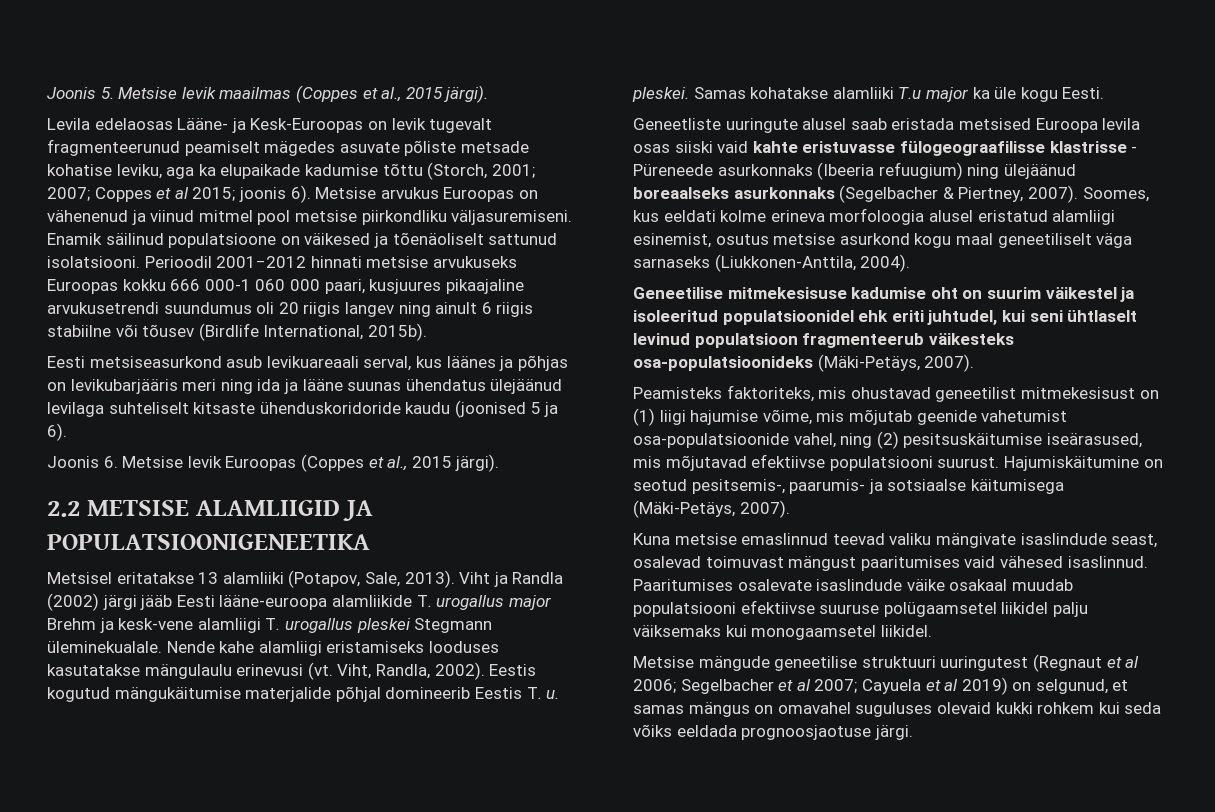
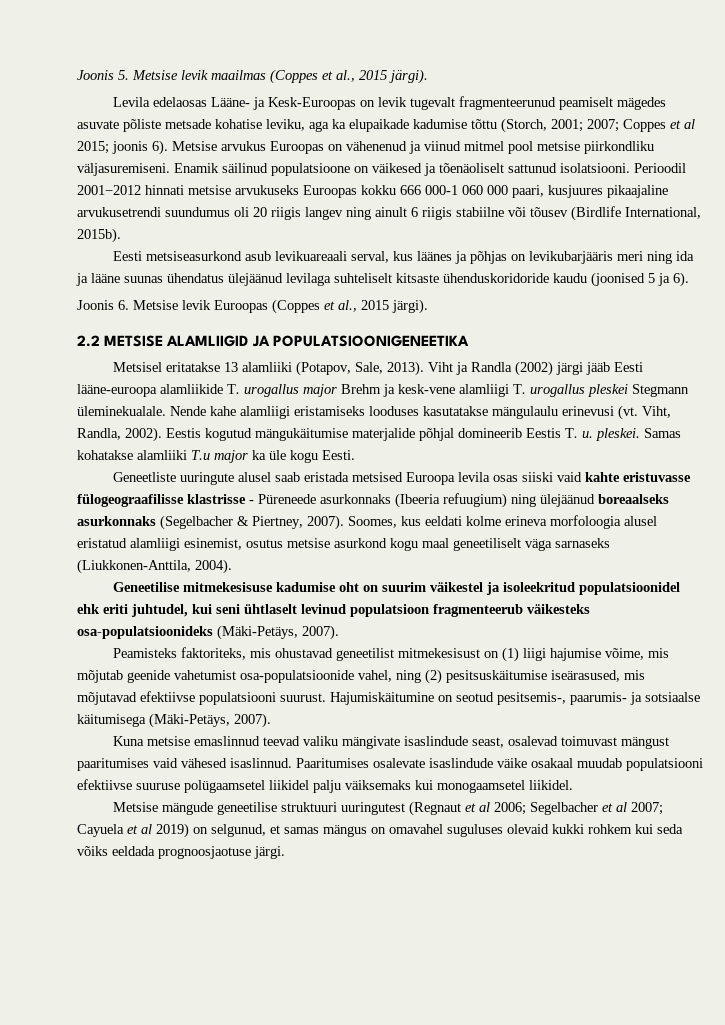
[633,310,718,322] isoleeritud -> [503,582,576,592] isoleekritud

